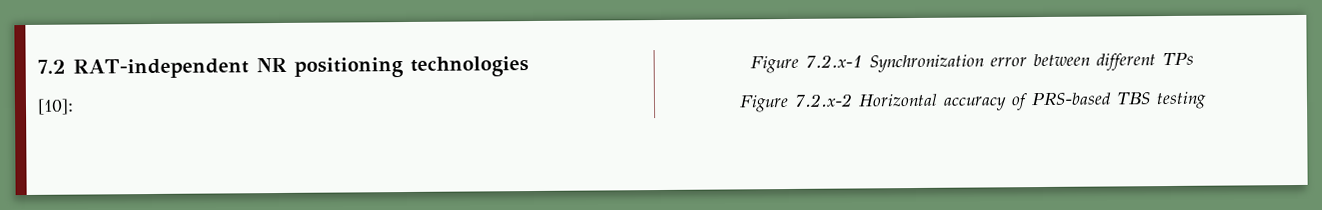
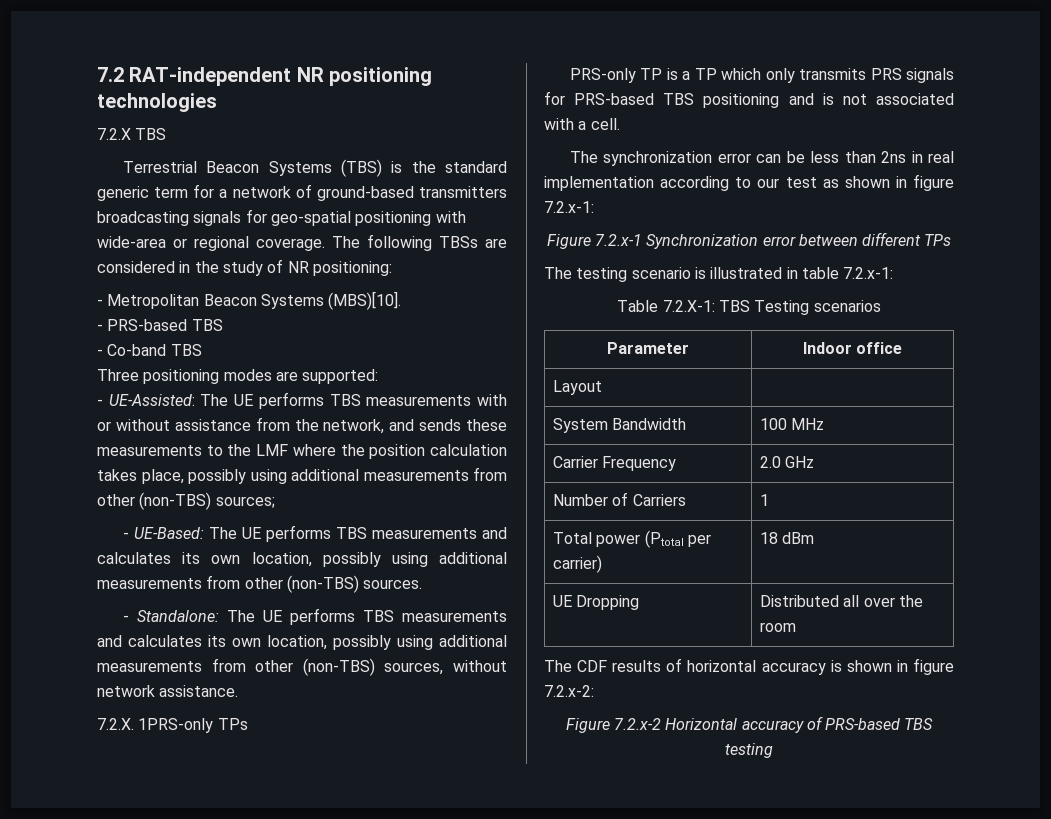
[37,98,74,115] [10]: -> [97,128,167,140] [122,159,508,177] [97,184,507,201] [97,209,466,226] [97,234,507,251] [97,259,392,276] [97,291,402,310] [97,319,223,331] [97,344,202,356] [97,369,379,384] [97,392,507,409] [97,417,507,434] [97,444,507,459] [97,467,507,484] [97,492,275,510] [122,525,507,542] [97,552,508,567] [97,575,423,593] [122,608,507,625] [97,635,507,650] [97,658,507,676] [97,685,239,697] [97,718,248,733] [569,68,954,83] [544,91,954,108] [544,118,620,130] [569,151,954,166] [544,174,954,191] [544,201,594,213] 7.2.X TBS // Terrestrial Beacon Systems (TBS) is the standard generic term for a network of ground-based transmitters broadcasting signals for geo-spatial positioning with wide-area or regional coverage. The following TBSs are considered in the study of NR positioning: // - Metropolitan Beacon Systems (MBS)[10]. // - PRS-based TBS // - Co-band TBS // Three positioning modes are supported: // - UE-Assisted: The UE performs TBS measurements with or without assistance from the network, and sends these measurements to the LMF where the position calculation takes place, possibly using additional measurements from other (non-TBS) sources; // - UE-Based: The UE performs TBS measurements and calculates its own location, possibly using additional measurements from other (non-TBS) sources. // - Standalone: The UE performs TBS measurements and calculates its own location, possibly using additional measurements from other (non-TBS) sources, without network assistance. // 7.2.X. 1PRS-only TPs // PRS-only TP is a TP which only transmits PRS signals for PRS-based TBS positioning and is not associated with a cell. // The synchronization error can be less than 2ns in real implementation according to our test as shown in figure 7.2.x-1:
(1194, 59) none -> [544,267,894,282] [617,300,881,315] [607,342,689,354] [802,342,903,354] [553,380,603,395] [553,418,687,433] [760,418,825,430] [553,456,677,471] [760,456,815,468] [553,492,686,506] [760,494,770,506] [553,530,711,548] [553,555,603,573] [760,532,815,544] [553,595,640,610] [760,595,923,607] [760,622,797,632] [544,658,954,675] [544,685,594,697] // The testing scenario is illustrated in table 7.2.x-1: // Table 7.2.X-1: TBS Testing scenarios // Parameter | Indoor office // Layout | // System Bandwidth | 100 MHz // Carrier Frequency | 2.0 GHz // Number of Carriers | 1 // Total power (Ptotal per carrier) | 18 dBm // UE Dropping | Distributed all over the room // The CDF results of horizontal accuracy is shown in figure 7.2.x-2:

